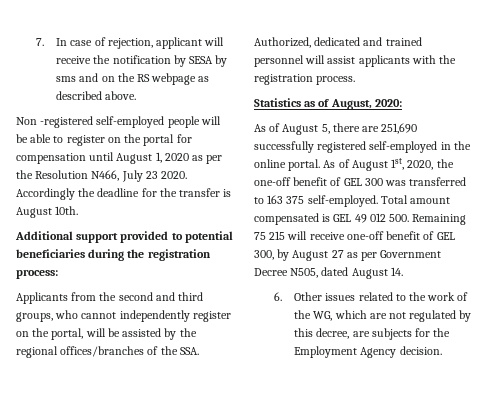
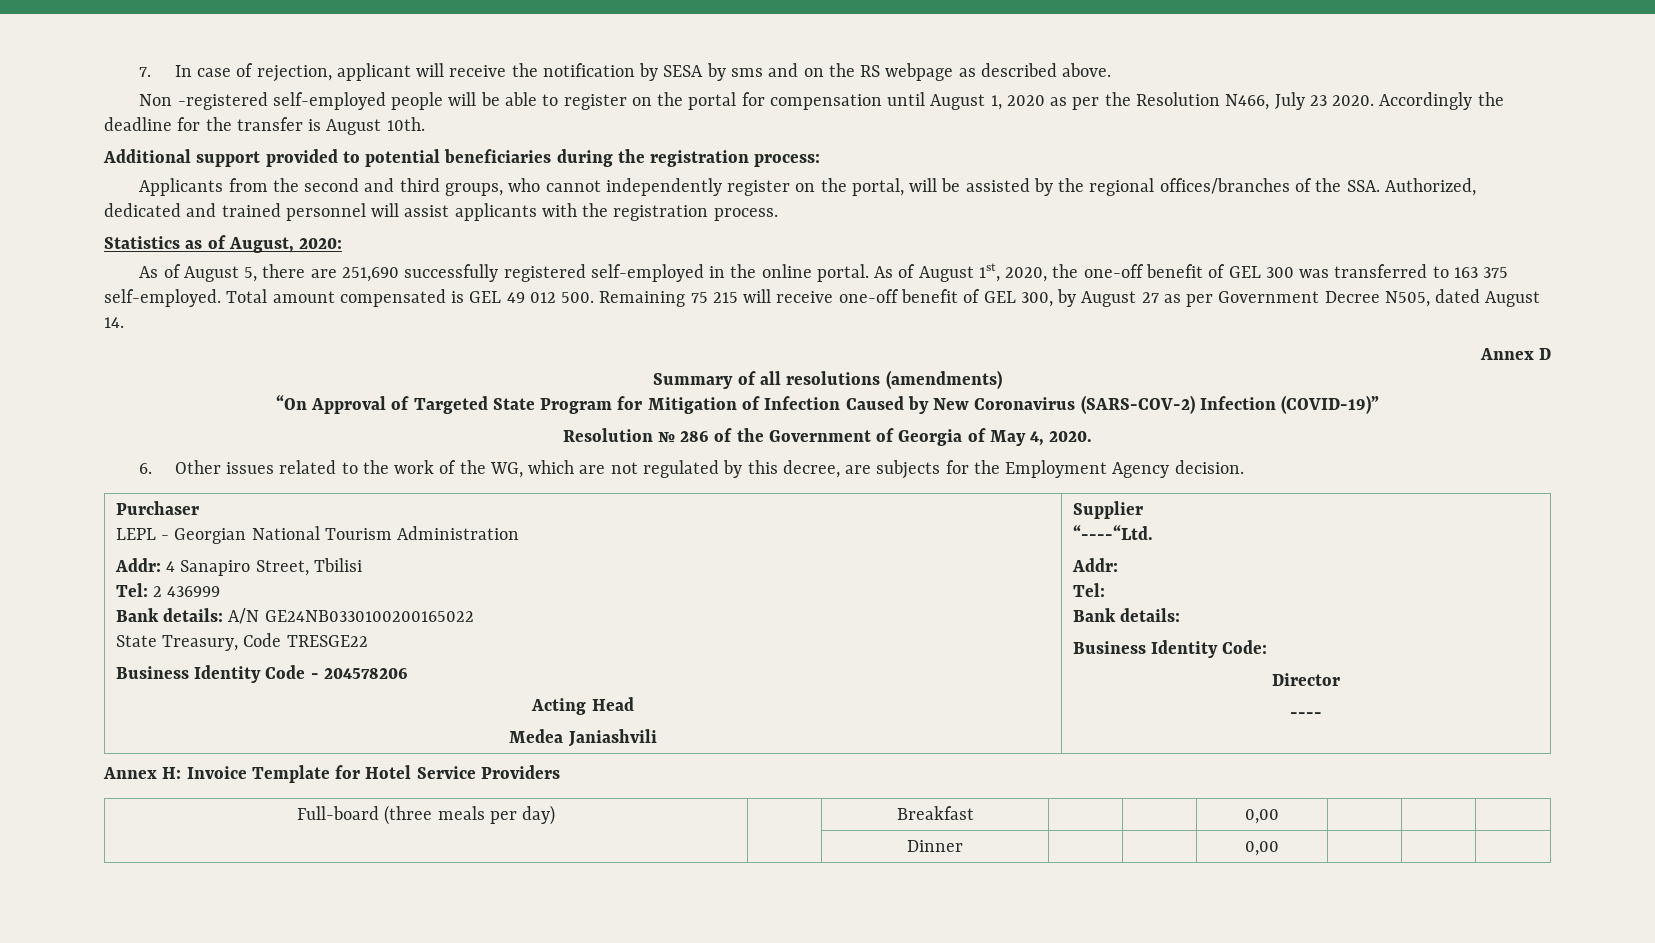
(403, 271) none -> [1479,348,1551,360] [653,370,1002,389] [275,395,1380,414] [562,428,1093,446] // Annex D // Summary of all resolutions (amendments) // “On Approval of Targeted State Program for Mitigation of Infection Caused by New Coronavirus (SARS-COV-2) Infection (COVID-19)” // Resolution № 286 of the Government of Georgia of May 4, 2020.
(442, 350) none -> [115,501,199,515] [115,526,520,544] [114,558,362,576] [115,583,221,597] [115,608,474,624] [115,633,368,651] [115,665,408,683] [531,697,634,715] [509,729,657,747] [1072,501,1143,519] [1072,525,1153,540] [1071,558,1118,572] [1072,583,1105,597] [1072,608,1181,622] [1072,640,1268,658] [1272,673,1340,686] [1290,712,1322,718] [103,765,560,783] [296,805,556,825] [896,806,974,820] [1245,809,1279,824] [906,840,963,852] [1245,841,1279,856] // Purchaser // LEPL - Georgian National Tourism Administration // Addr: 4 Sanapiro Street, Tbilisi // Tel: 2 436999 // Bank details: A/N GE24NB0330100200165022 // State Treasury, Code TRESGE22 // Business Identity Code - 204578206 // Acting Head // Medea Janiashvili | Supplier // “----“Ltd. // Addr: // Tel: // Bank details: // Business Identity Code: // Director // ---- // Annex H: Invoice Template for Hotel Service Providers // Full-board (three meals per day) | | Breakfast | | | 0,00 | | | // | | Dinner | | | 0,00 | | |

